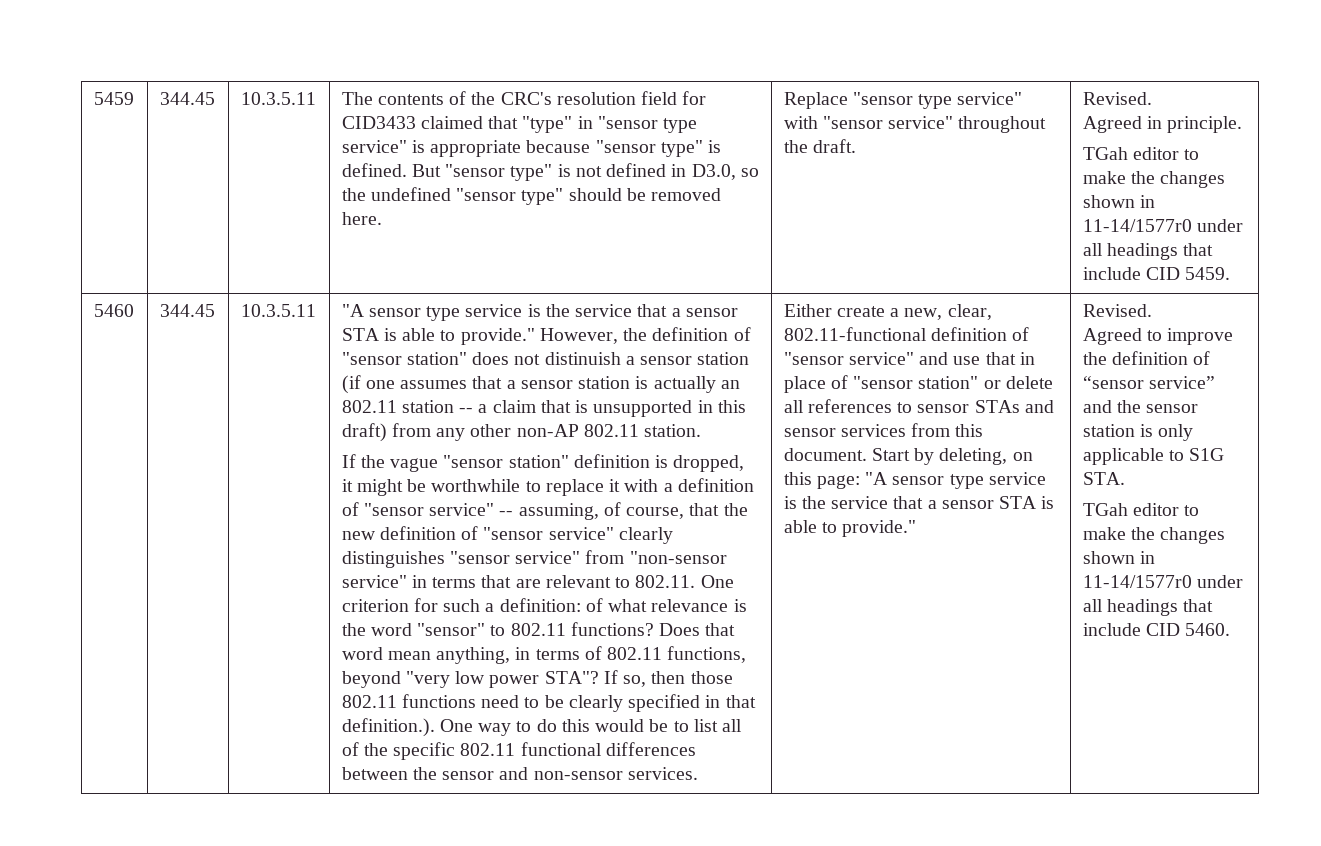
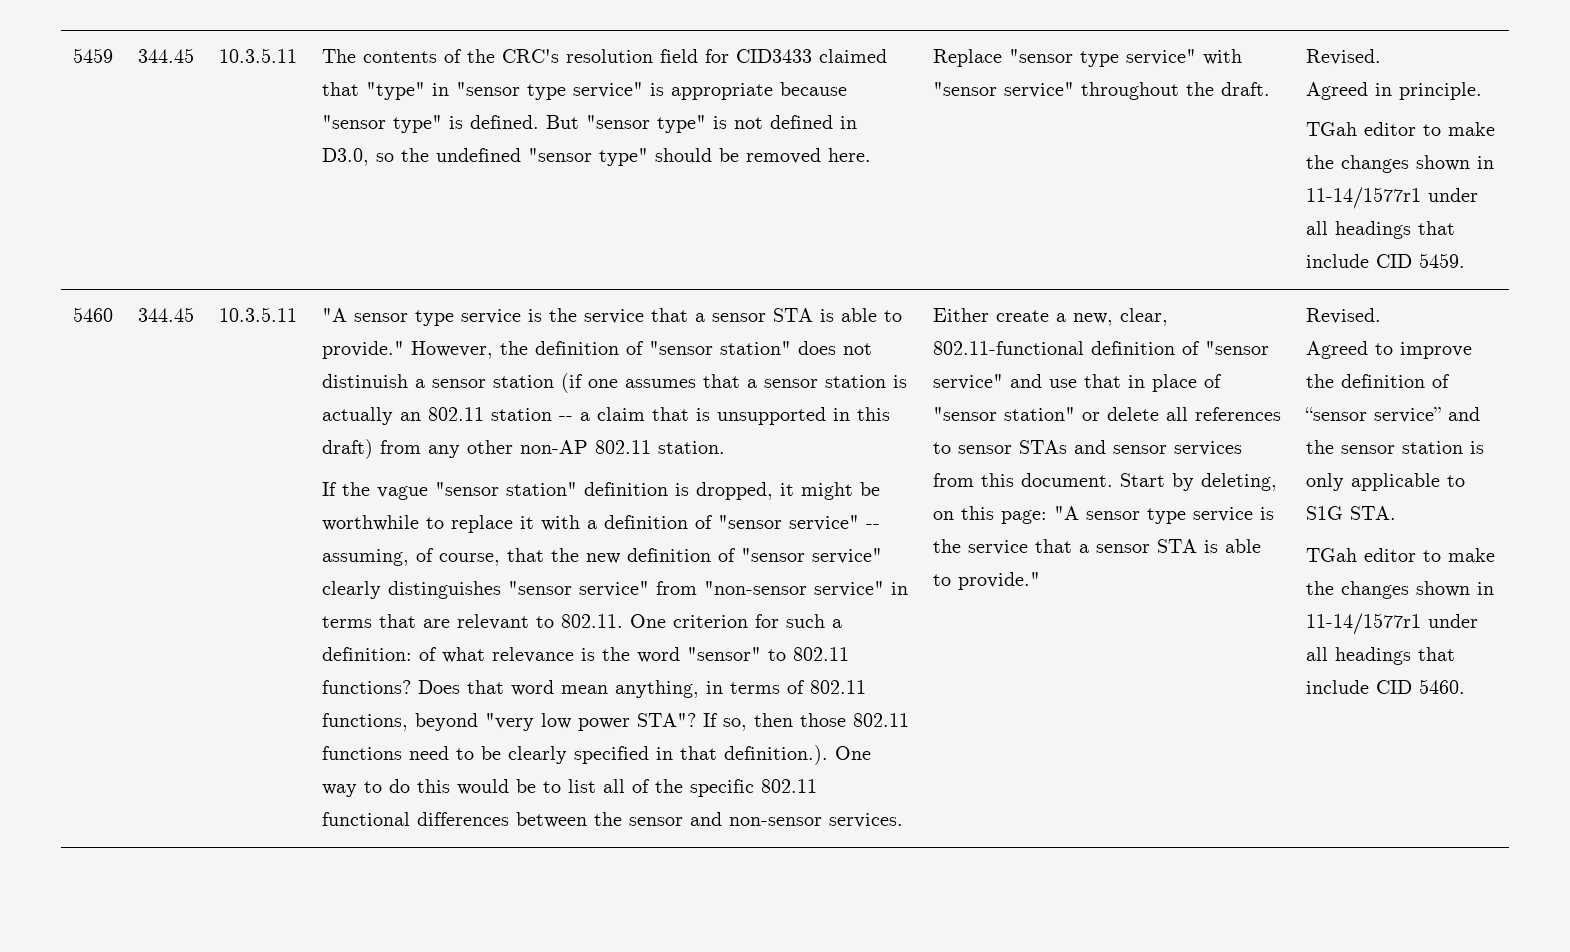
[1082,219,1192,232] 11-14/1577r0 -> [1306,187,1422,209] 11-14/1577r1
[1082,575,1192,588] 11-14/1577r0 -> [1306,613,1422,635] 11-14/1577r1

